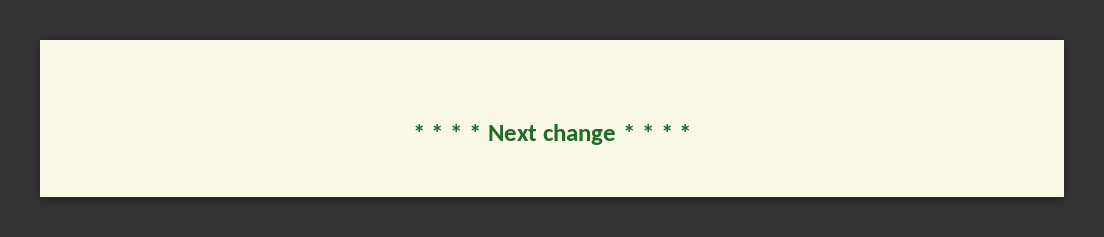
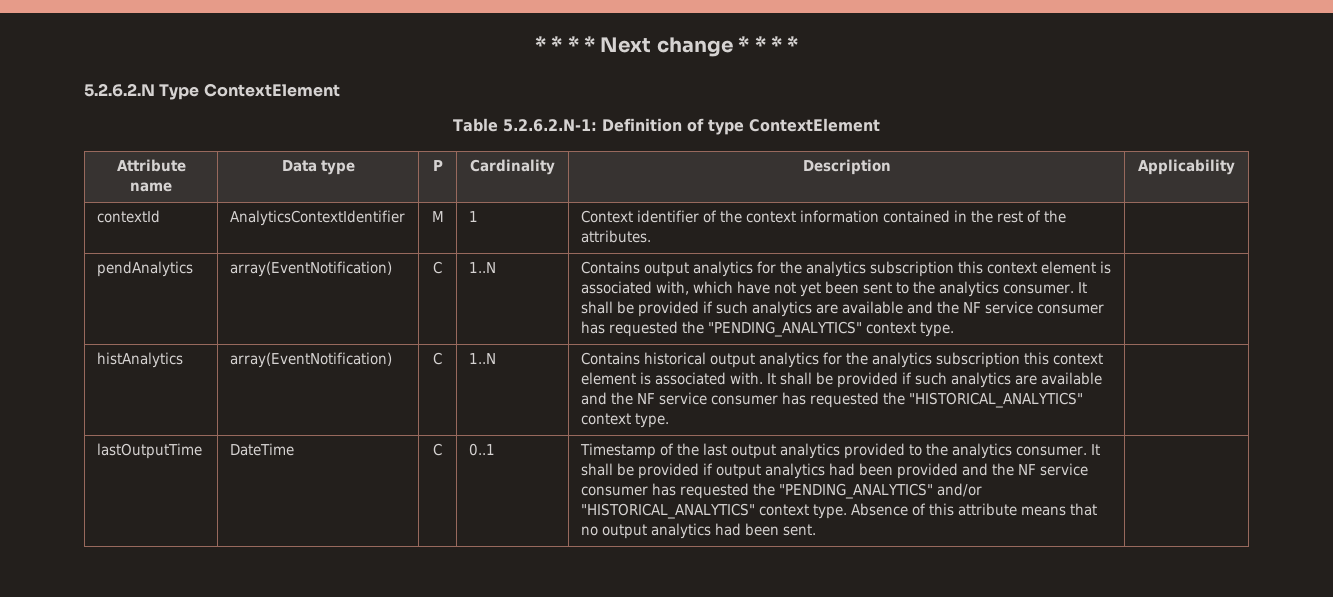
(692, 132) none -> [84,83,340,100] [453,118,880,135] [116,159,186,172] [130,182,172,192] [281,160,355,175] [432,160,443,171] [470,159,555,175] [802,159,891,175] [1138,159,1235,175] [96,210,160,223] [229,210,405,226] [431,211,444,222] [468,211,478,222] [580,210,1066,223] [580,230,651,243] [96,261,193,277] [229,261,392,277] [433,261,442,274] [468,262,496,273] [580,261,1111,277] [580,281,1087,297] [580,301,1104,317] [580,321,954,337] [96,352,183,368] [229,352,392,368] [433,352,442,365] [468,353,496,364] [580,352,1103,368] [580,372,1102,388] [580,392,1083,408] [580,413,669,428] [96,443,202,459] [229,443,294,456] [433,443,442,456] [468,443,495,456] [579,443,1100,459] [580,463,1088,479] [580,483,982,499] [580,503,1097,519] [580,523,816,539] // 5.2.6.2.N Type ContextElement // Table 5.2.6.2.N-1: Definition of type ContextElement // Attribute name | Data type | P | Cardinality | Description | Applicability // contextId | AnalyticsContextIdentifier | M | 1 | Context identifier of the context information contained in the rest of the attributes. | // pendAnalytics | array(EventNotification) | C | 1..N | Contains output analytics for the analytics subscription this context element is associated with, which have not yet been sent to the analytics consumer. It shall be provided if such analytics are available and the NF service consumer has requested the "PENDING_ANALYTICS" context type. | // histAnalytics | array(EventNotification) | C | 1..N | Contains historical output analytics for the analytics subscription this context element is associated with. It shall be provided if such analytics are available and the NF service consumer has requested the "HISTORICAL_ANALYTICS" context type. | // lastOutputTime | DateTime | C | 0..1 | Timestamp of the last output analytics provided to the analytics consumer. It shall be provided if output analytics had been provided and the NF service consumer has requested the "PENDING_ANALYTICS" and/or "HISTORICAL_ANALYTICS" context type. Absence of this attribute means that no output analytics had been sent. |

